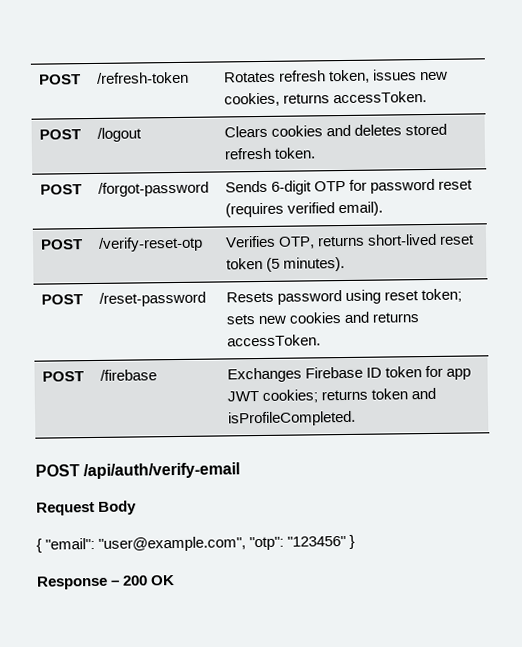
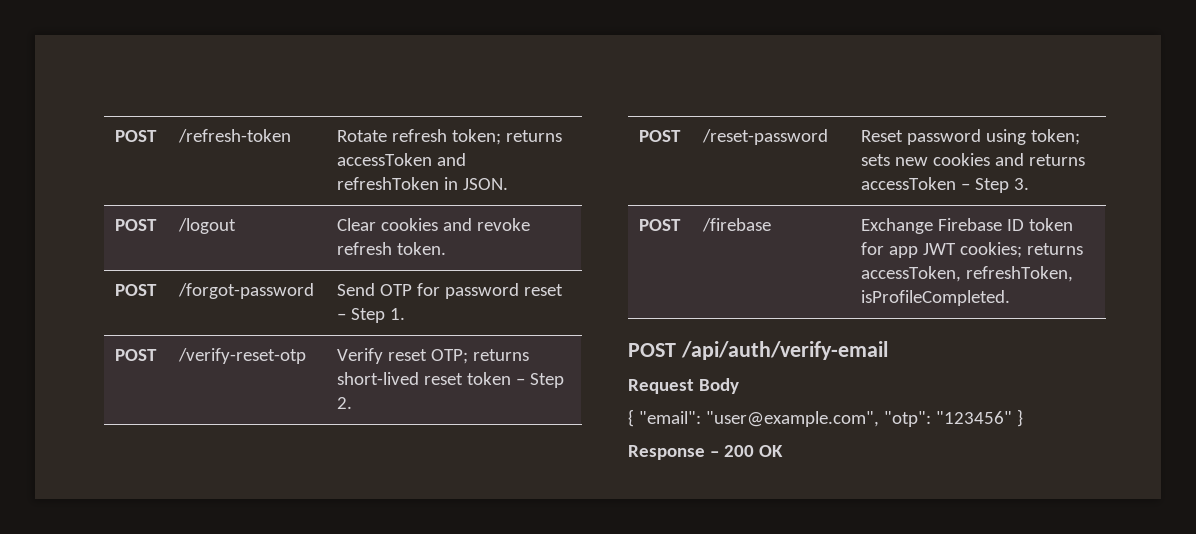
[224,69,449,84] [224,91,428,107] Rotates refresh token, issues new cookies, returns accessToken. -> [337,129,563,145] [337,153,467,166] [337,177,509,190] Rotate refresh token; returns accessToken and refreshToken in JSON.
[224,123,448,138] Clears cookies and deletes stored -> [337,218,531,231] Clear cookies and revoke
[225,180,313,195] Sends 6-digit -> [337,283,376,296] Send
[225,201,384,218] (requires verified email). -> [337,308,406,323] – Step 1.
[225,235,316,249] Verifies OTP, -> [337,348,469,364] Verify reset OTP;
[266,256,346,272] (5 minutes). -> [516,373,565,388] [337,397,353,409] – Step 2.
[226,291,275,303] Resets -> [861,130,904,142] Reset
[384,290,420,301] reset -> (1027, 137) none
[227,334,322,347] accessToken. -> [861,177,1030,193] accessToken – Step 3.
[227,367,303,383] Exchanges -> [861,218,934,234] Exchange
[371,387,437,400] token and -> [861,266,1074,282] accessToken, refreshToken,

